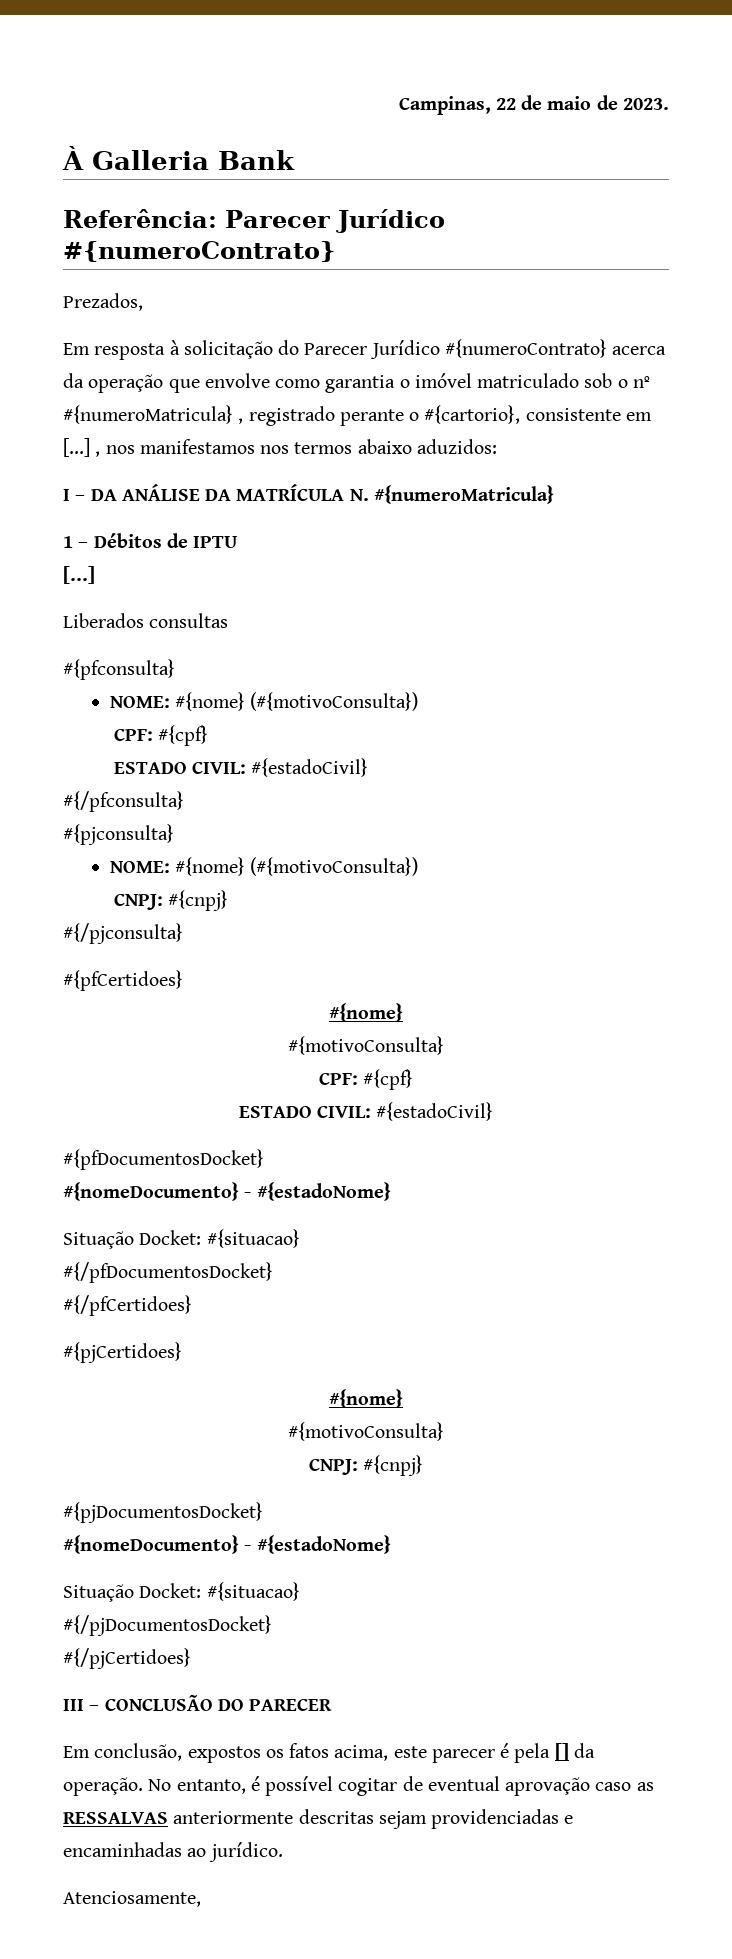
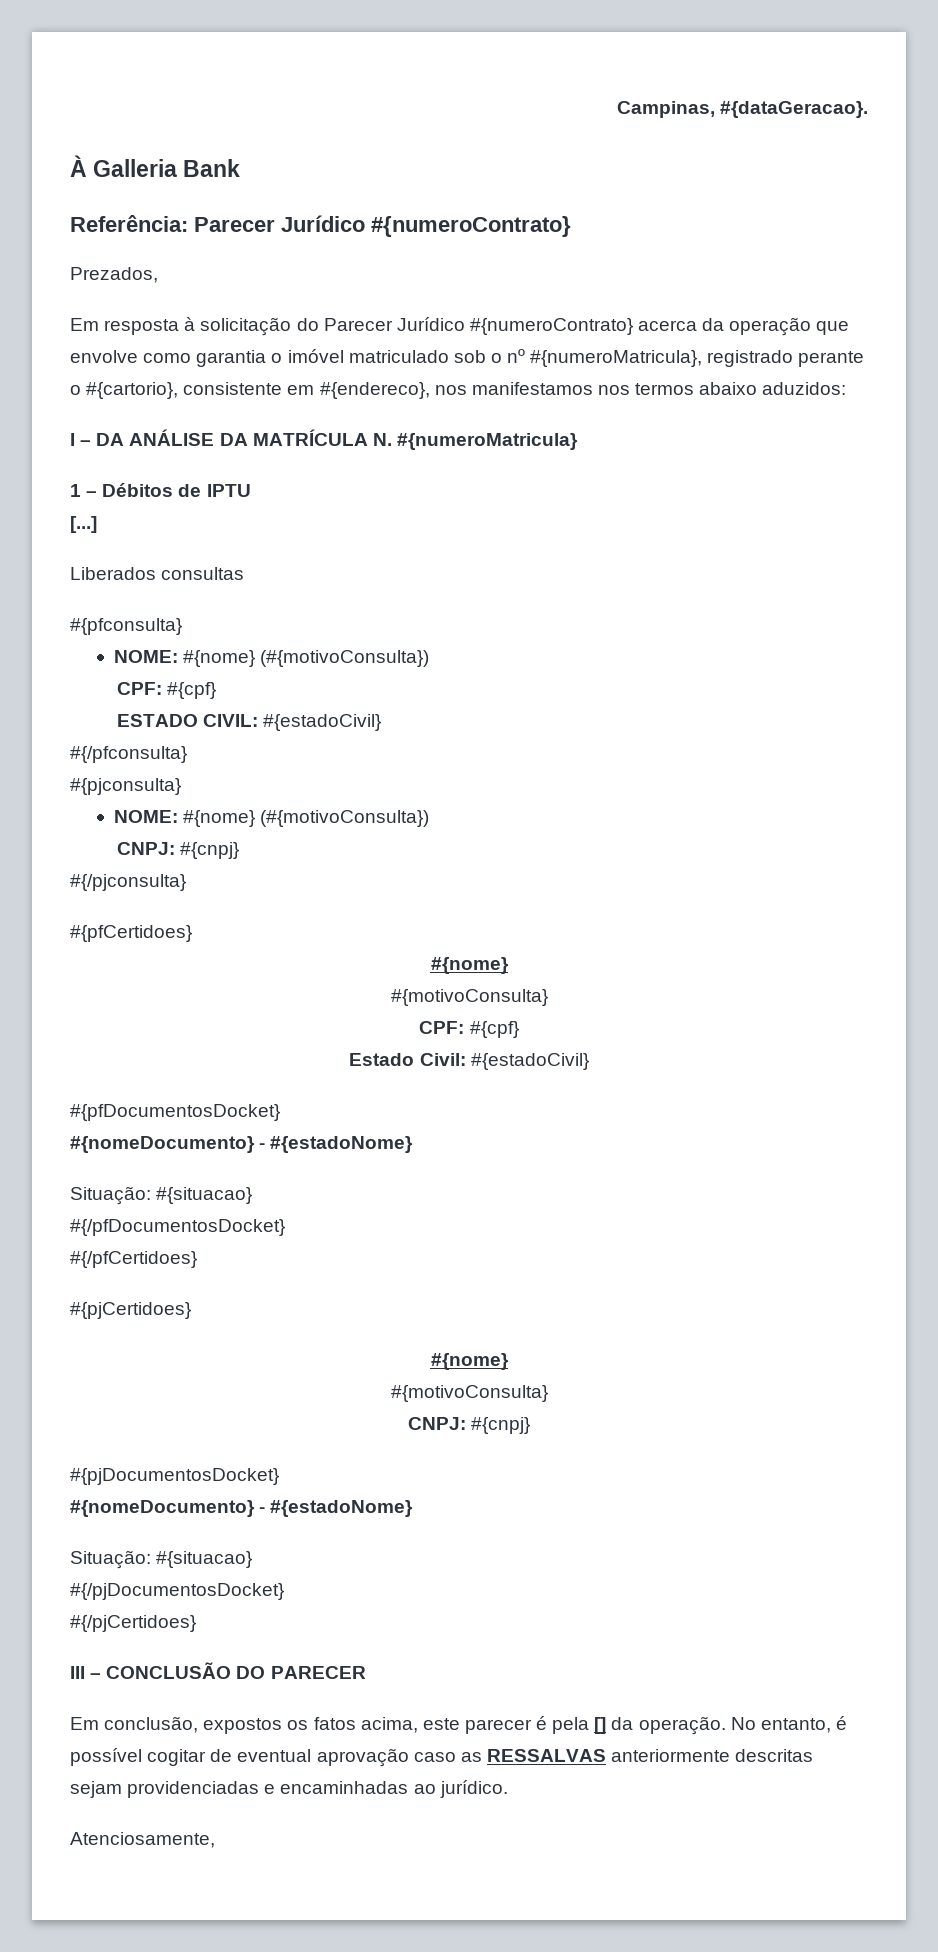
[495,95,669,110] 22 de maio de 2023. -> [720,101,868,118] #{dataGeracao}.
[63,405,244,424] #{numeroMatricula} , -> [530,350,703,367] #{numeroMatricula},
[63,438,101,457] [...] , -> [319,382,430,399] #{endereco},
[238,1105,371,1118] ESTADO CIVIL: -> [349,1053,466,1066] Estado Civil:
[63,1230,202,1249] Situação Docket: -> [70,1186,151,1205] Situação:
[63,1583,202,1602] Situação Docket: -> [70,1550,151,1569] Situação:

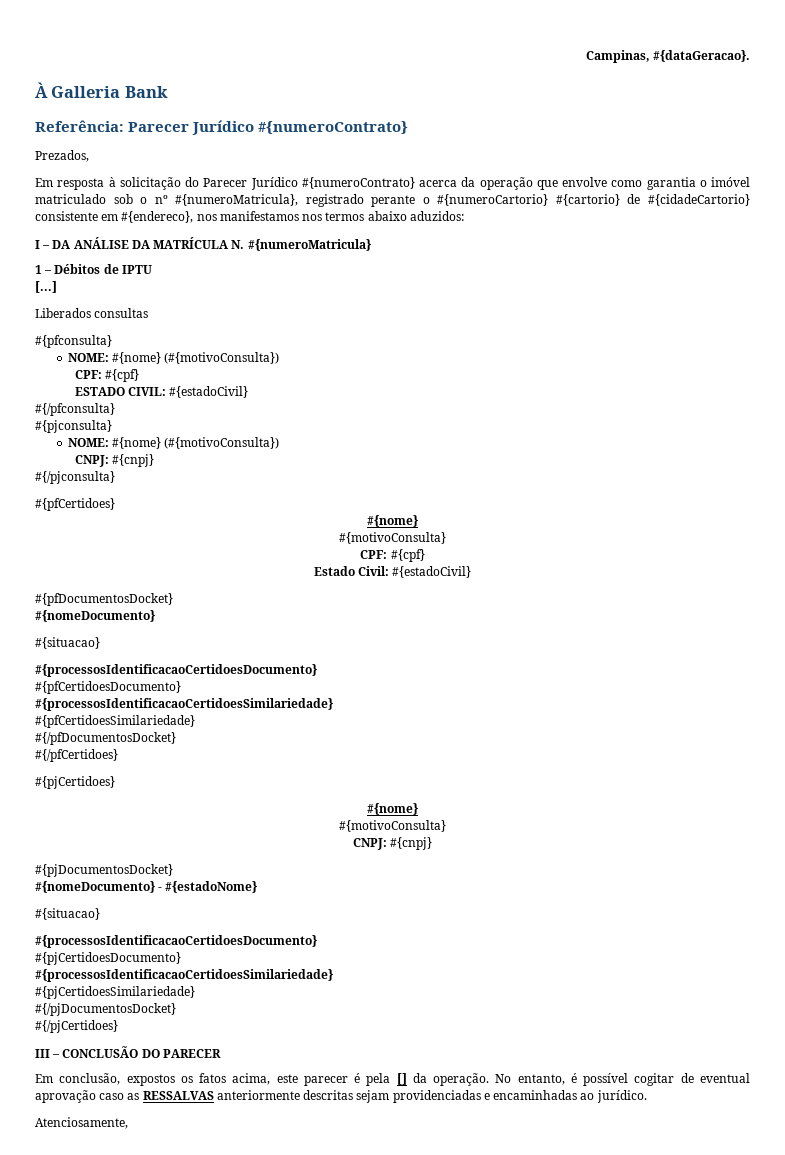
[86,382,179,399] #{cartorio}, -> [437,194,750,206] #{numeroCartorio} #{cartorio} de #{cidadeCartorio}
[259,1136,414,1153] [70,1186,253,1205] - #{estadoNome} // Situação: #{situacao} -> [35,637,100,649] [35,664,317,677] [35,681,181,694] [35,698,333,711] [35,715,195,728] // #{situacao} // #{processosIdentificacaoCertidoesDocumento} // #{pfCertidoesDocumento} // #{processosIdentificacaoCertidoesSimilariedade} // #{pfCertidoesSimilariedade}
[70,1550,253,1569] Situação: #{situacao} -> [35,908,100,920] [35,935,317,948] [35,952,181,965] [35,969,333,982] [35,986,195,999] #{situacao} // #{processosIdentificacaoCertidoesDocumento} // #{pjCertidoesDocumento} // #{processosIdentificacaoCertidoesSimilariedade} // #{pjCertidoesSimilariedade}

